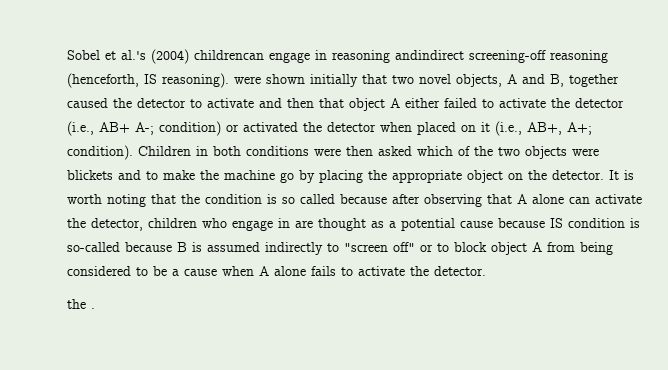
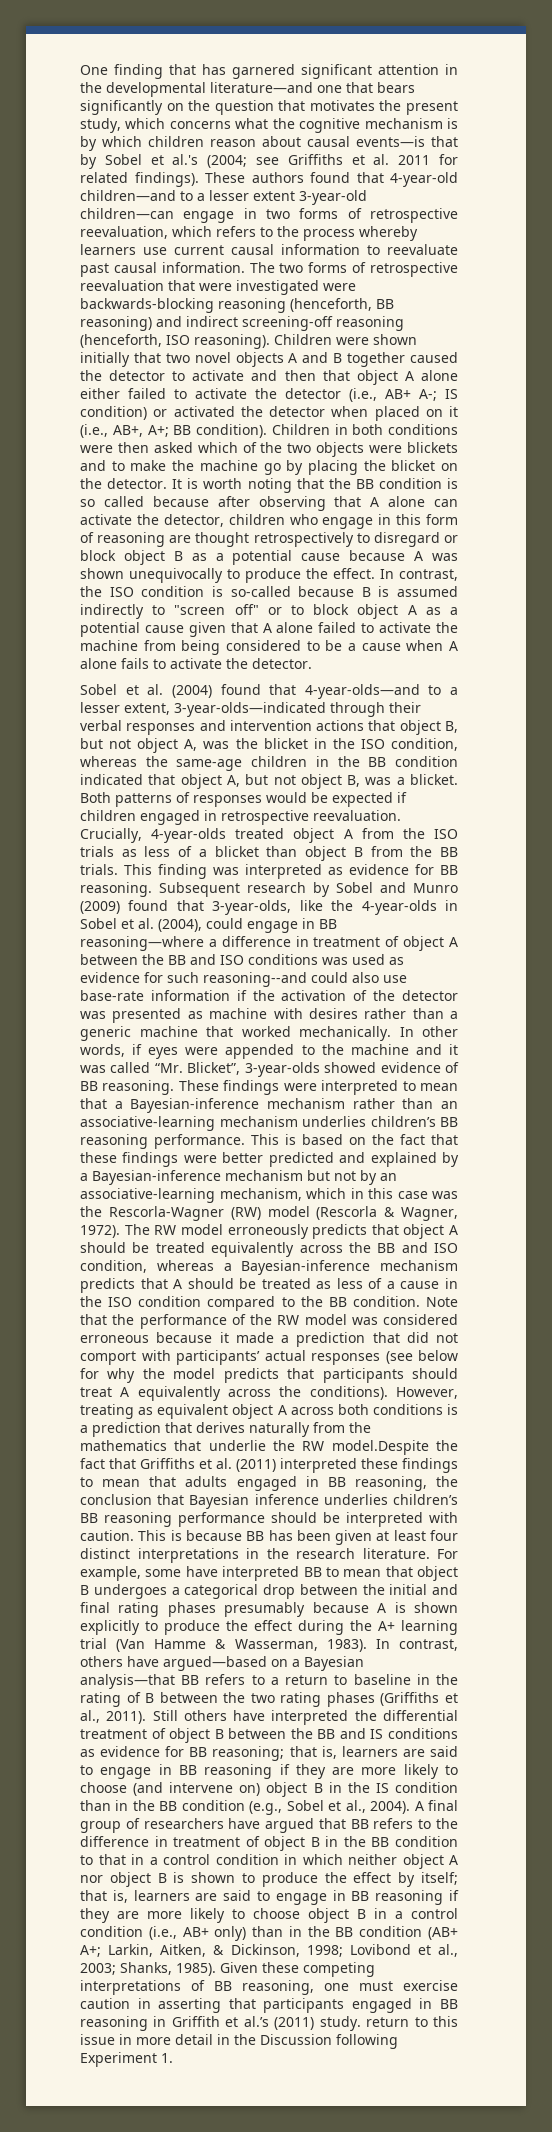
[67,49,608,64] [67,73,229,88] Sobel et al.'s (2004) childrencan engage in reasoning andindirect screening-off reasoning (henceforth, IS reasoning). -> [80,64,458,79] [80,82,415,97] [80,100,458,115] [80,118,458,133] [80,136,458,151] [80,154,459,169] [80,172,458,187] [80,190,367,205] [80,208,458,223] [80,226,418,241] [80,244,458,255] [80,262,458,277] [80,280,356,295] [80,298,394,313] [80,316,404,331] [80,334,332,349] One finding that has garnered significant attention in the developmental literature—and one that bears significantly on the question that motivates the present study, which concerns what the cognitive mechanism is by which children reason about causal events—is that by Sobel et al.'s (2004; see Griffiths et al. 2011 for related findings). These authors found that 4-year-old children—and to a lesser extent 3-year-old children—can engage in two forms of retrospective reevaluation, which refers to the process whereby learners use current causal information to reevaluate past causal information. The two forms of retrospective reevaluation that were investigated were backwards-blocking reasoning (henceforth, BB reasoning) and indirect screening-off reasoning (henceforth, ISO reasoning). Children
[456,74,502,87] objects, -> [235,352,284,367] objects
[550,74,564,87] B, -> [333,353,343,363] B
(400, 103) none -> [420,370,458,381] alone
(154, 128) none -> [445,389,458,399] IS
(592, 128) none -> [173,425,192,435] BB
[392,170,503,183] appropriate object -> [391,460,436,471] blicket
(200, 199) none -> [355,479,374,489] BB
[295,218,366,231] are thought -> [396,514,458,525] [80,532,459,547] [80,550,183,565] this form of reasoning are thought retrospectively to disregard or block object B
[550,218,563,228] IS -> [414,551,459,561] [80,568,458,583] [80,586,134,597] A was shown unequivocally to produce the effect. In contrast, the ISO
(542, 247) none -> [425,607,458,615] [80,622,459,637] [80,640,138,651] as a potential cause given that A alone failed to activate the machine
[67,299,95,309] the . -> [80,684,458,699] [80,702,421,717] [80,720,458,735] [80,738,458,753] [80,756,459,771] [80,774,459,789] [80,792,407,807] [80,810,401,825] [80,828,459,843] [80,846,459,861] [80,864,458,879] [80,882,458,897] [80,900,458,915] [80,918,337,933] [80,936,458,951] [80,954,404,965] [80,972,407,987] [80,990,458,1001] [80,1008,458,1023] [80,1026,458,1041] [80,1044,458,1059] [80,1062,459,1077] [80,1080,458,1095] [80,1098,459,1113] [80,1116,458,1131] [80,1134,458,1149] [80,1152,459,1167] [80,1170,397,1185] [80,1188,458,1203] [80,1206,458,1221] [80,1224,458,1239] [80,1242,458,1257] [80,1260,458,1275] [80,1278,458,1293] [80,1296,458,1311] [80,1314,458,1329] [80,1332,458,1347] [80,1350,458,1365] [80,1368,458,1383] [80,1386,458,1401] [80,1404,458,1419] [80,1422,371,1437] [80,1440,458,1455] [80,1458,458,1473] [80,1476,458,1491] [80,1494,458,1509] [80,1512,458,1527] [80,1530,459,1545] [80,1548,458,1563] [80,1566,458,1581] [80,1584,458,1599] [80,1602,458,1617] [80,1620,458,1635] [80,1638,458,1652] [80,1656,364,1671] [80,1674,459,1689] [80,1692,458,1707] [80,1710,458,1725] [80,1728,458,1743] [80,1746,458,1761] [80,1764,459,1779] [80,1782,458,1797] [80,1800,458,1815] [80,1818,458,1833] [80,1836,458,1851] [80,1854,458,1869] [80,1872,459,1887] [80,1890,460,1905] [80,1908,458,1923] [80,1926,458,1941] [80,1944,458,1957] [80,1962,375,1977] [80,1980,458,1995] [80,1998,458,2013] [80,2016,459,2031] [80,2034,398,2049] [80,2052,173,2067] Sobel et al. (2004) found that 4-year-olds—and to a lesser extent, 3-year-olds—indicated through their verbal responses and intervention actions that object B, but not object A, was the blicket in the ISO condition, whereas the same-age children in the BB condition indicated that object A, but not object B, was a blicket. Both patterns of responses would be expected if children engaged in retrospective reevaluation. Crucially, 4-year-olds treated object A from the ISO trials as less of a blicket than object B from the BB trials. This finding was interpreted as evidence for BB reasoning. Subsequent research by Sobel and Munro (2009) found that 3-year-olds, like the 4-year-olds in Sobel et al. (2004), could engage in BB reasoning—where a difference in treatment of object A between the BB and ISO conditions was used as evidence for such reasoning--and could also use base-rate information if the activation of the detector was presented as machine with desires rather than a generic machine that worked mechanically. In other words, if eyes were appended to the machine and it was called “Mr. Blicket”, 3-year-olds showed evidence of BB reasoning. These findings were interpreted to mean that a Bayesian-inference mechanism rather than an associative-learning mechanism underlies children’s BB reasoning performance. This is based on the fact that these findings were better predicted and explained by a Bayesian-inference mechanism but not by an associative-learning mechanism, which in this case was the Rescorla-Wagner (RW) model (Rescorla & Wagner, 1972). The RW model erroneously predicts that object A should be treated equivalently across the BB and ISO condition, whereas a Bayesian-inference mechanism predicts that A should be treated as less of a cause in the ISO condition compared to the BB condition. Note that the performance of the RW model was considered erroneous because it made a prediction that did not comport with participants’ actual responses (see below for why the model predicts that participants should treat A equivalently across the conditions). However, treating as equivalent object A across both conditions is a prediction that derives naturally from the mathematics that underlie the RW model.Despite the fact that Griffiths et al. (2011) interpreted these findings to mean that adults engaged in BB reasoning, the conclusion that Bayesian inference underlies children’s BB reasoning performance should be interpreted with caution. This is because BB has been given at least four distinct interpretations in the research literature. For example, some have interpreted BB to mean that object B undergoes a categorical drop between the initial and final rating phases presumably because A is shown explicitly to produce the effect during the A+ learning trial (Van Hamme & Wasserman, 1983). In contrast, others have argued—based on a Bayesian analysis—that BB refers to a return to baseline in the rating of B between the two rating phases (Griffiths et al., 2011). Still others have interpreted the differential treatment of object B between the BB and IS conditions as evidence for BB reasoning; that is, learners are said to engage in BB reasoning if they are more likely to choose (and intervene on) object B in the IS condition than in the BB condition (e.g., Sobel et al., 2004). A final group of researchers have argued that BB refers to the difference in treatment of object B in the BB condition to that in a control condition in which neither object A nor object B is shown to produce the effect by itself; that is, learners are said to engage in BB reasoning if they are more likely to choose object B in a control condition (i.e., AB+ only) than in the BB condition (AB+ A+; Larkin, Aitken, & Dickinson, 1998; Lovibond et al., 2003; Shanks, 1985). Given these competing interpretations of BB reasoning, one must exercise caution in asserting that participants engaged in BB reasoning in Griffith et al.’s (2011) study. return to this issue in more detail in the Discussion following Experiment 1.

